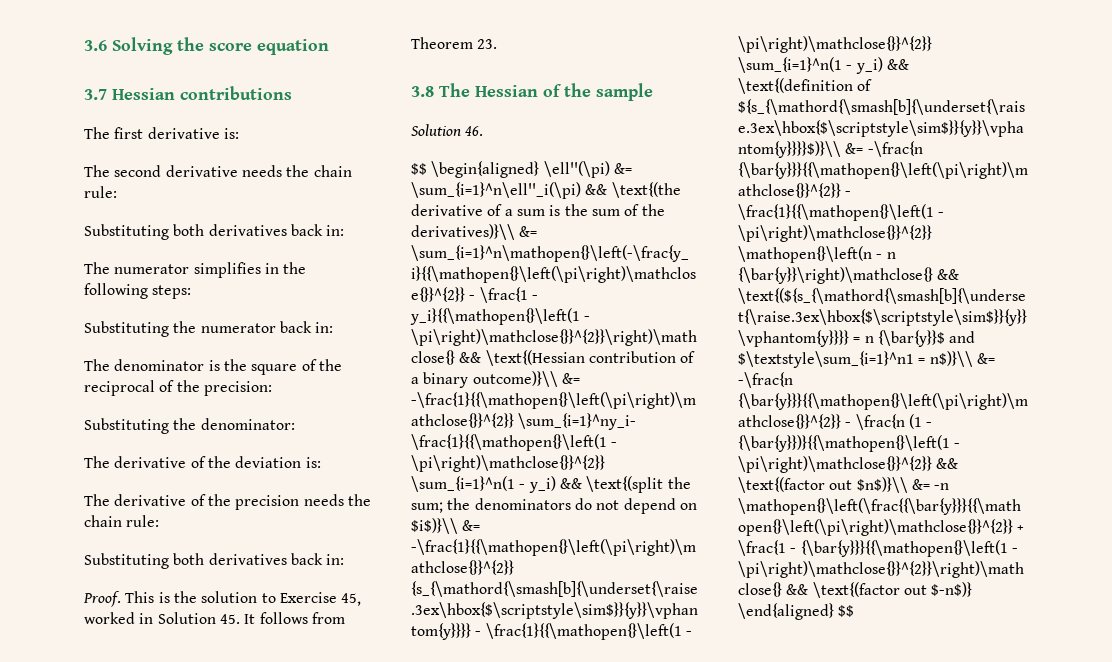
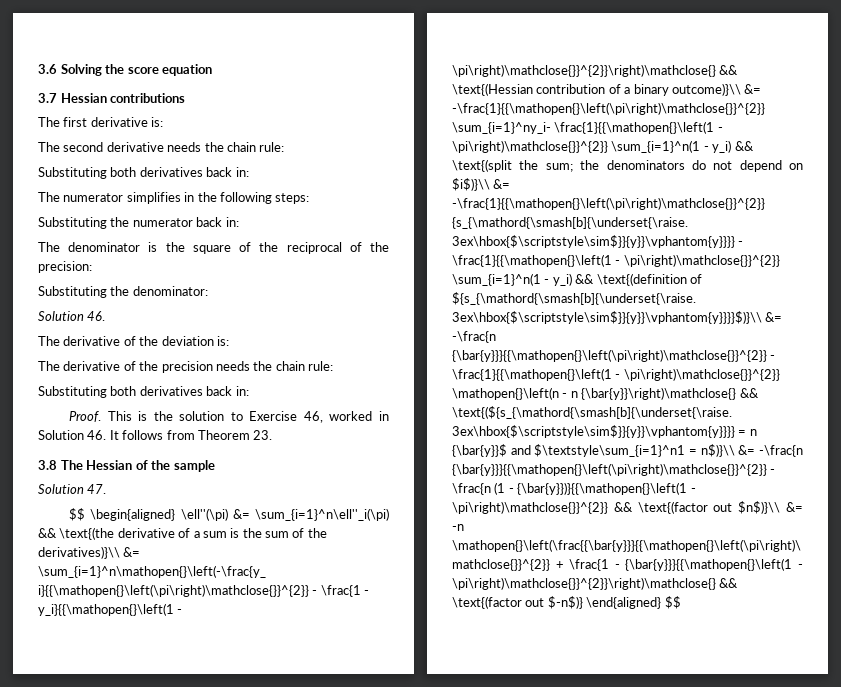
(295, 424) none -> [38,311,106,321] // Solution 46.
[341,593,362,606] 45, -> [303,411,323,423] 46,
[219,614,240,624] 45. -> [87,430,107,440] 46.
[465,126,484,136] 46. -> [87,484,107,494] 47.

